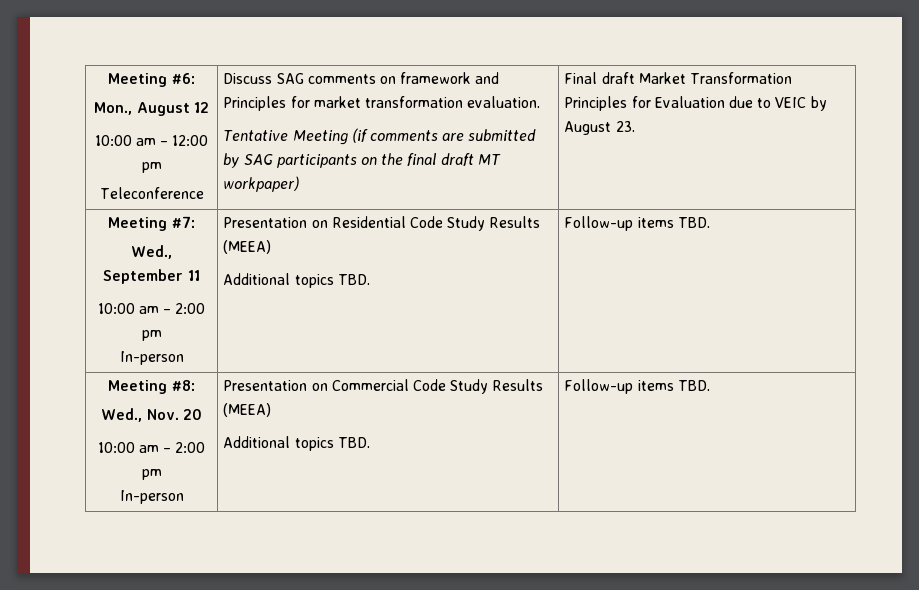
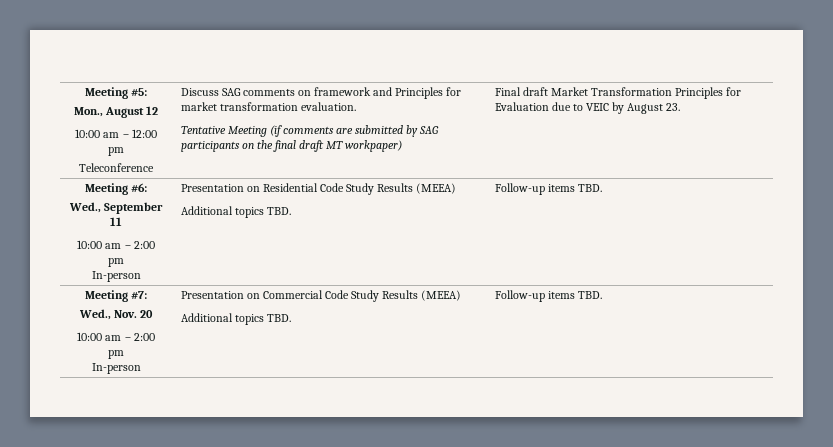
[108,73,195,87] Meeting #6: -> [84,87,148,99] Meeting #5:
[171,216,195,228] #7: -> [131,183,148,192] #6:
[171,380,195,391] #8: -> [131,291,148,299] #7:

